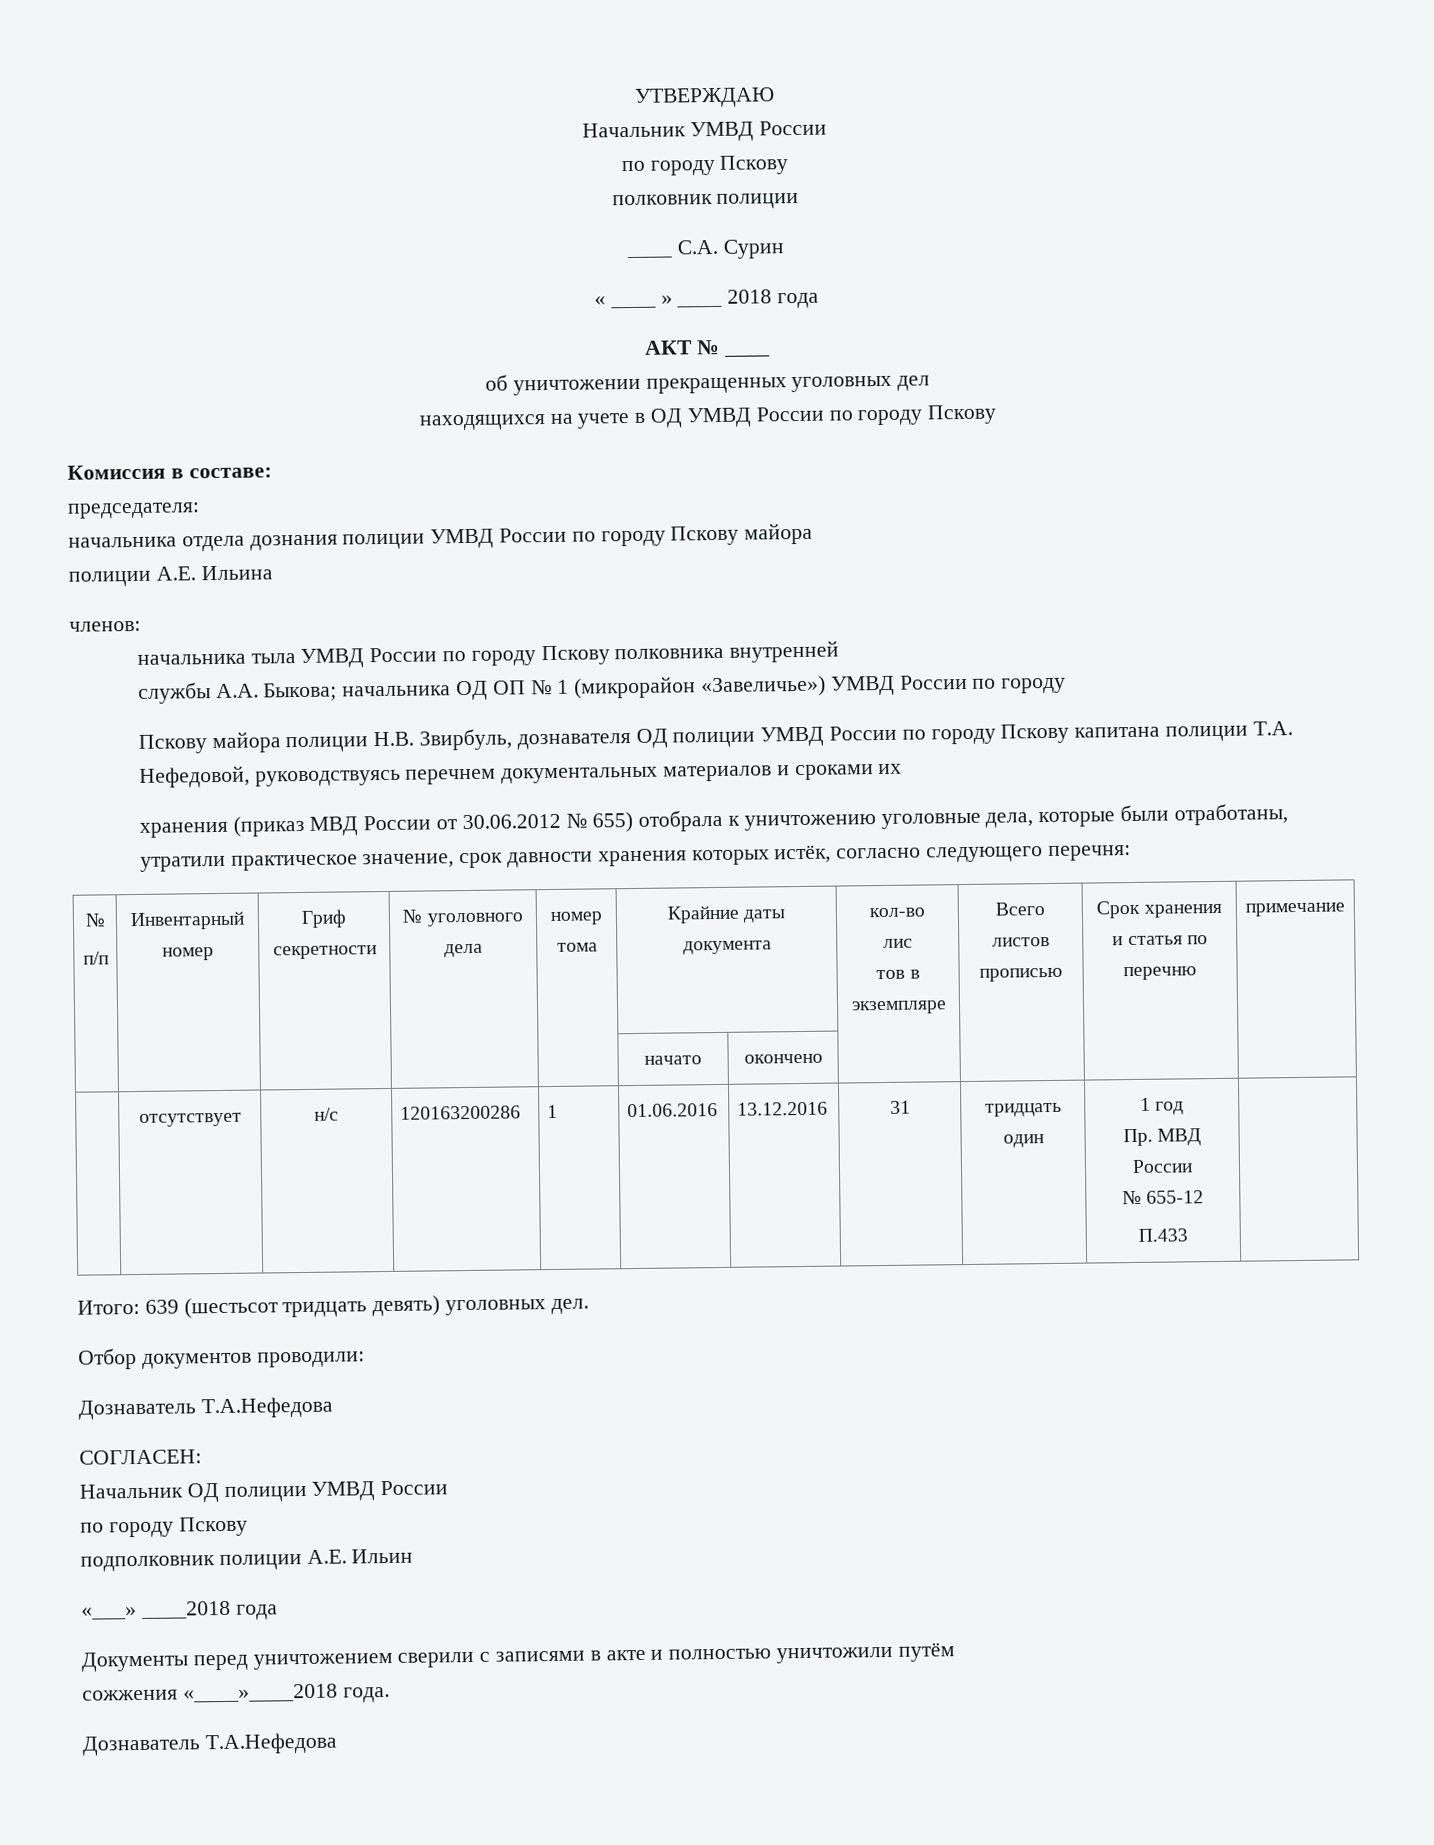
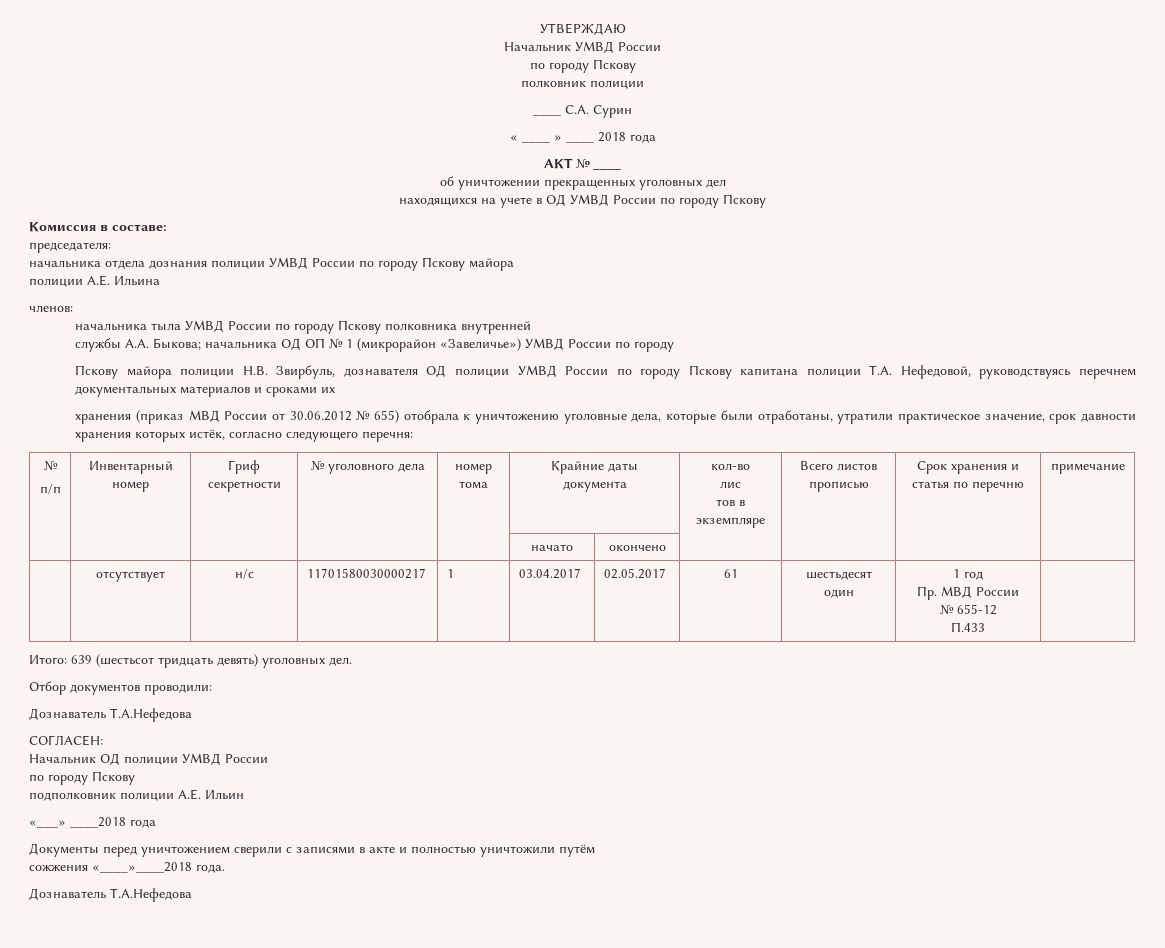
[399,1105,521,1120] [546,1104,558,1119] [626,1103,718,1118] [736,1101,828,1116] [889,1100,911,1114] [984,1102,1062,1117] 120163200286 | 1 | 01.06.2016 | 13.12.2016 | 31 | тридцать -> [306,568,426,579] [446,569,454,578] [518,568,581,579] [603,568,666,579] [723,569,738,578] [805,571,872,580] 11701580030000217 | 1 | 03.04.2017 | 02.05.2017 | 61 | шестьдесят

